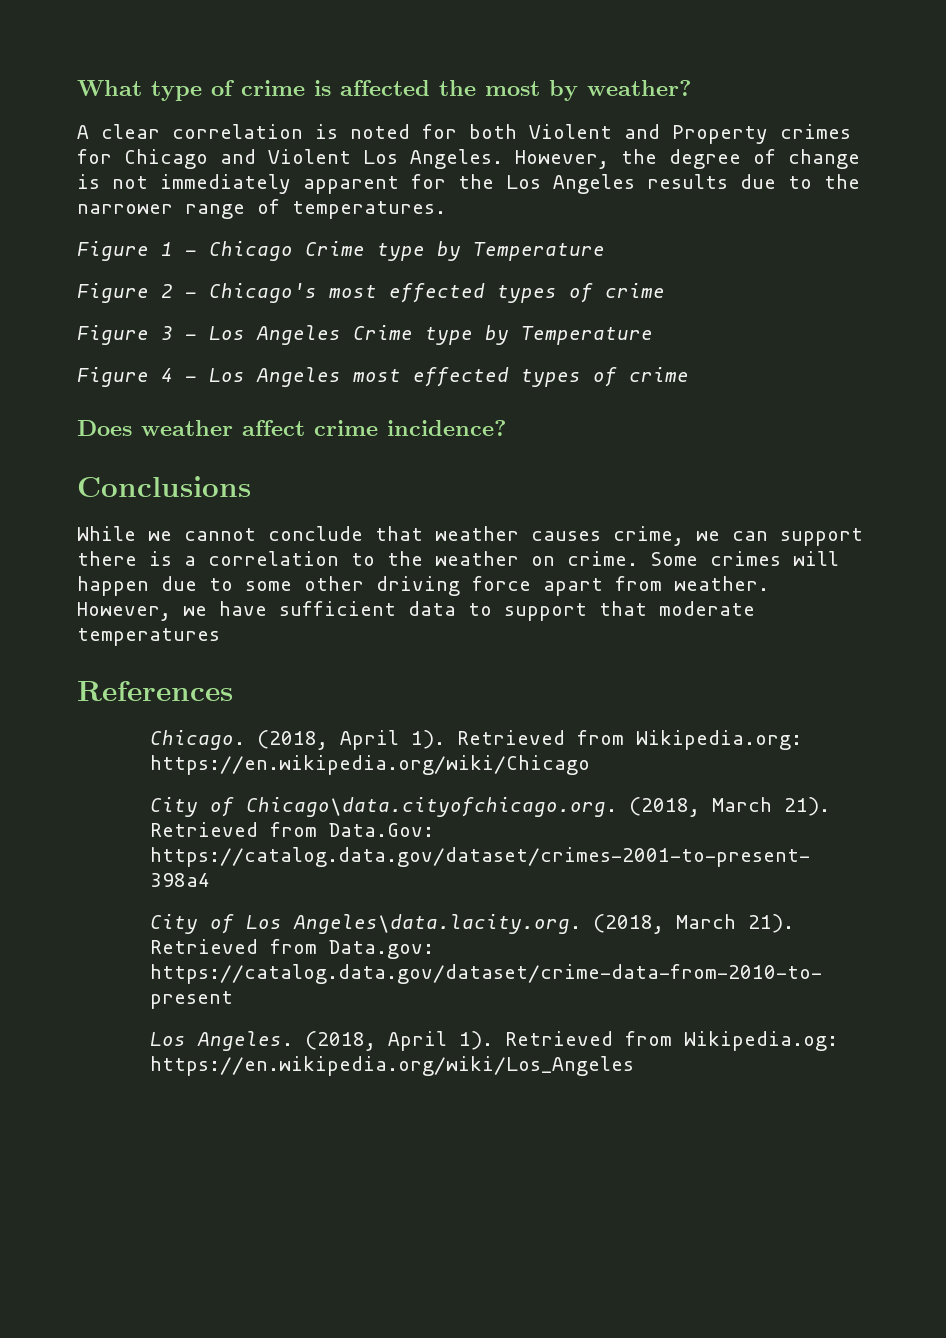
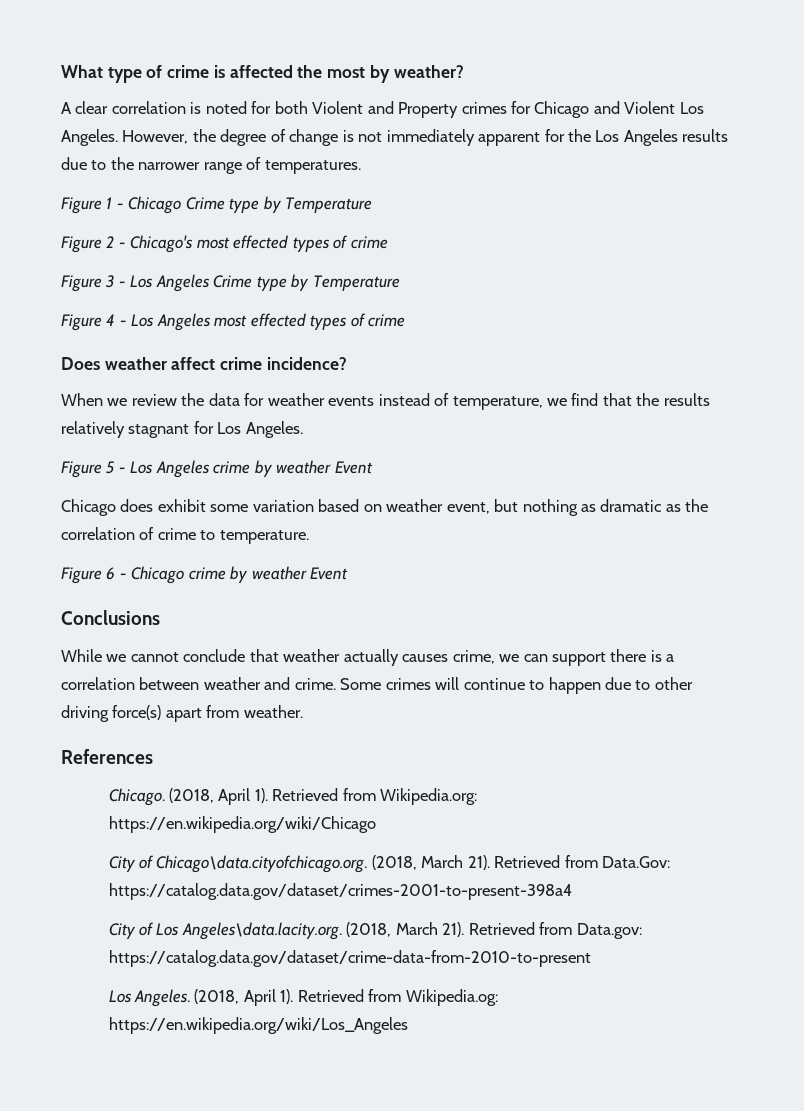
(506, 428) none -> [61,393,710,410] [61,421,303,438] [61,460,373,478] [61,499,709,516] [61,527,309,544] [61,566,349,584] // When we review the data for weather events instead of temperature, we find that the results relatively stagnant for Los Angeles. // Figure 5 - Los Angeles crime by weather Event // Chicago does exhibit some variation based on weather event, but nothing as dramatic as the correlation of crime to temperature. // Figure 6 - Chicago crime by weather Event
(519, 533) none -> [343,649,399,666] actually
[351,551,555,566] to the weather on -> [139,677,291,690] between weather and
(839, 558) none -> [463,678,545,690] continue to
[245,581,292,591] some -> (651, 685) none
[472,576,531,591] force -> [112,705,162,720] force(s)
[77,601,755,621] [77,628,220,646] However, we have sufficient data to support that moderate temperatures -> (303, 711) none

